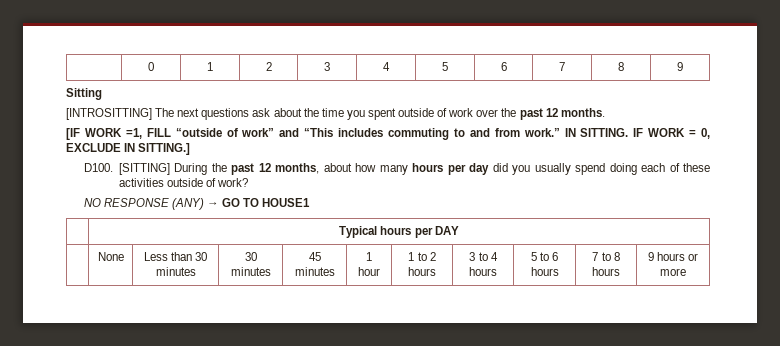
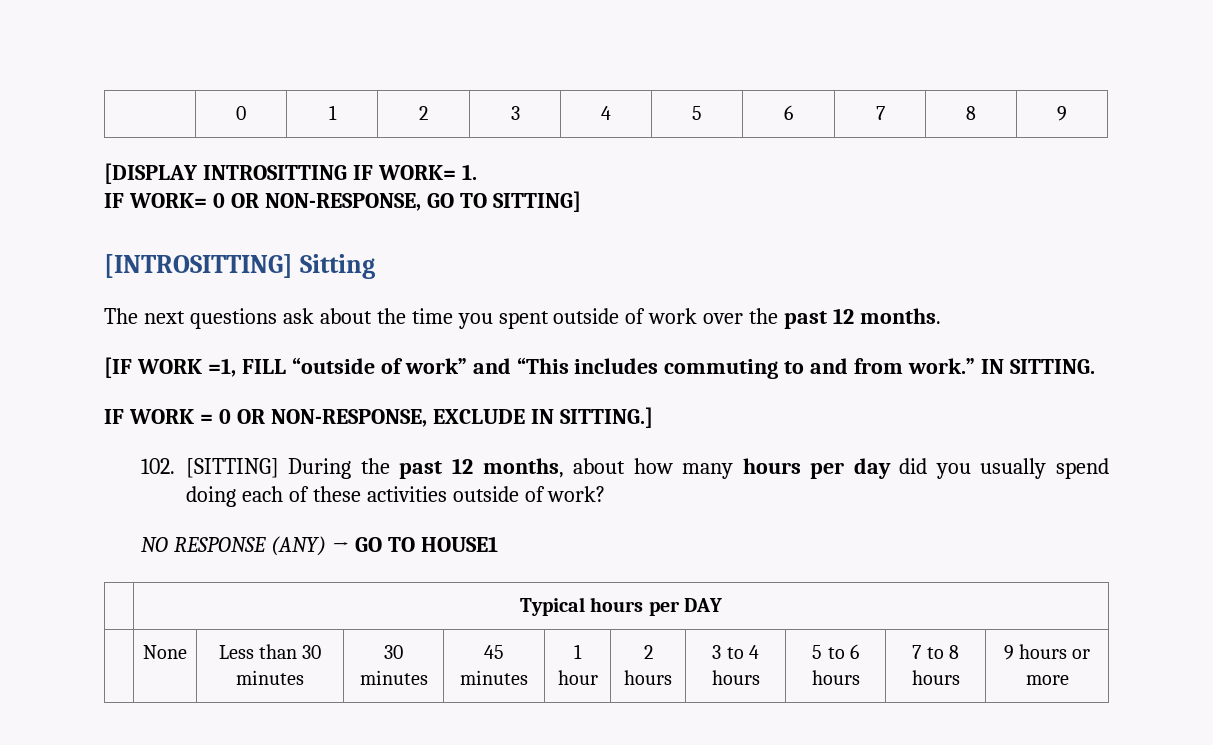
(683, 66) none -> [104,163,477,184] [104,191,581,212] [104,254,293,278] [DISPLAY INTROSITTING IF WORK= 1. // IF WORK= 0 OR NON-RESPONSE, GO TO SITTING] // [INTROSITTING]
[66,108,152,120] [INTROSITTING] -> (375, 266) none
(629, 132) none -> (1096, 366) //
[700,128,710,139] 0, -> [218,409,427,427] 0 OR NON-RESPONSE,
[83,163,113,172] D100. -> [140,458,175,474] 102.
[408,252,427,261] 1 to -> (598, 677) none

